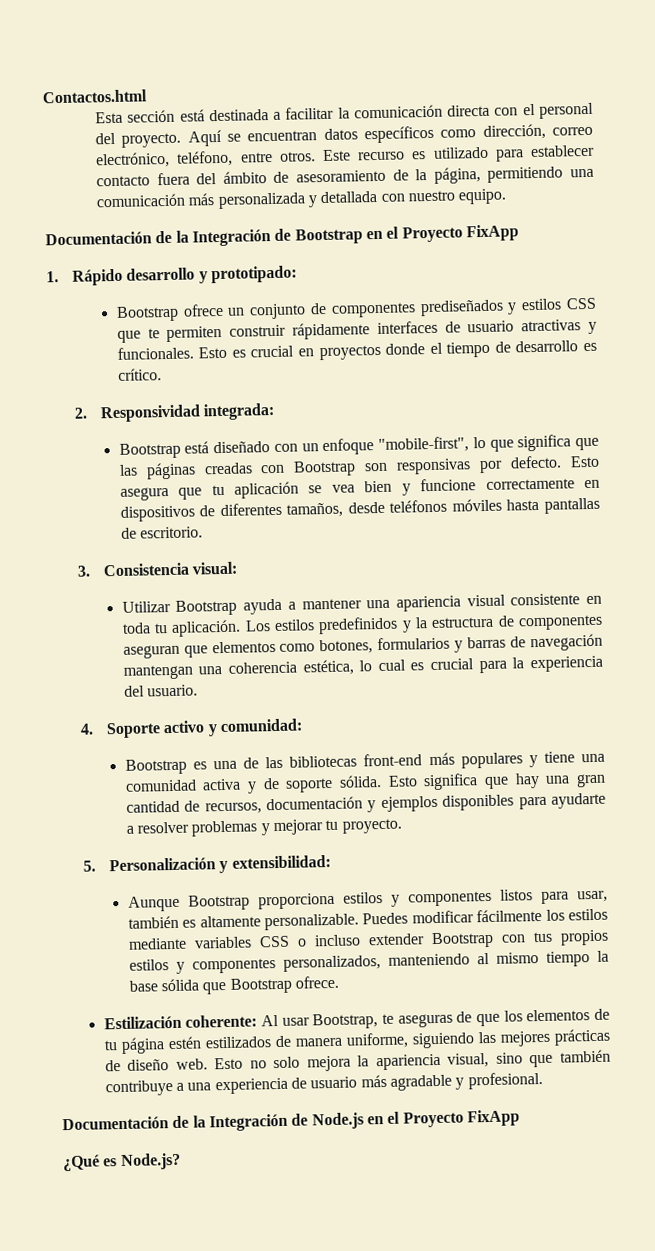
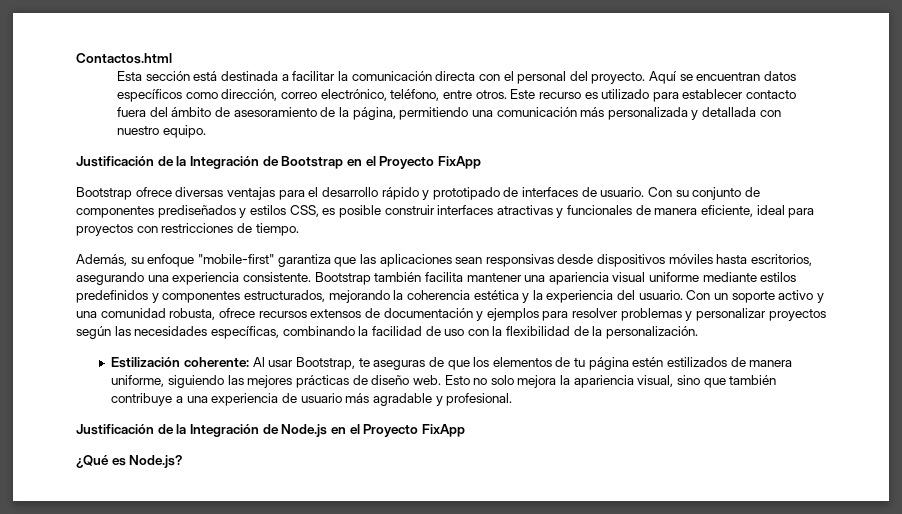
[45,231,152,246] Documentación -> [76,156,154,167] Justificación
[46,265,298,286] [115,303,246,322] 1. Rápido desarrollo y prototipado: // Bootstrap ofrece un -> [76,187,689,200] Bootstrap ofrece diversas ventajas para el desarrollo rápido y prototipado de interfaces de usuario. Con su
[565,297,597,310] [116,319,597,343] [116,340,597,361] [117,368,162,381] [74,402,276,423] [118,434,599,459] [118,455,600,480] [119,478,600,501] [119,497,600,522] [120,526,204,539] [77,561,238,577] [121,593,602,616] [121,614,604,637] [122,633,604,659] [122,655,604,680] [123,684,199,697] [80,718,303,739] [124,751,605,775] [124,773,607,794] [125,792,606,815] [125,818,402,837] [83,854,331,874] [127,889,608,912] [127,908,608,931] [127,929,609,950] [128,950,609,974] [128,975,339,995] CSS que te permiten construir rápidamente interfaces de usuario atractivas y funcionales. Esto es crucial en proyectos donde el tiempo de desarrollo es crítico. // 2. Responsividad integrada: // Bootstrap está diseñado con un enfoque "mobile-first", lo que significa que las páginas creadas con Bootstrap son responsivas por defecto. Esto asegura que tu aplicación se vea bien y funcione correctamente en dispositivos de diferentes tamaños, desde teléfonos móviles hasta pantallas de escritorio. // 3. Consistencia visual: // Utilizar Bootstrap ayuda a mantener una apariencia visual consistente en toda tu aplicación. Los estilos predefinidos y la estructura de componentes aseguran que elementos como botones, formularios y barras de navegación mantengan una coherencia estética, lo cual es crucial para la experiencia del usuario. // 4. Soporte activo y comunidad: // Bootstrap es una de las bibliotecas front-end más populares y tiene una comunidad activa y de soporte sólida. Esto significa que hay una gran cantidad de recursos, documentación y ejemplos disponibles para ayudarte a resolver problemas y mejorar tu proyecto. // 5. Personalización y extensibilidad: // Aunque Bootstrap proporciona estilos y componentes listos para usar, también es altamente personalizable. Puedes modificar fácilmente los estilos mediante variables CSS o incluso extender Bootstrap con tus propios estilos y componentes personalizados, manteniendo al mismo tiempo la base sólida que Bootstrap ofrece. -> [289,205,815,218] [76,223,299,236] [76,254,813,267] [76,272,797,285] [76,290,824,303] [76,308,826,321] [76,326,699,339] CSS, es posible construir interfaces atractivas y funcionales de manera eficiente, ideal para proyectos con restricciones de tiempo. // Además, su enfoque "mobile-first" garantiza que las aplicaciones sean responsivas desde dispositivos móviles hasta escritorios, asegurando una experiencia consistente. Bootstrap también facilita mantener una apariencia visual uniforme mediante estilos predefinidos y componentes estructurados, mejorando la coherencia estética y la experiencia del usuario. Con un soporte activo y una comunidad robusta, ofrece recursos extensos de documentación y ejemplos para resolver problemas y personalizar proyectos según las necesidades específicas, combinando la facilidad de uso con la flexibilidad de la personalización.
[62,1116,169,1131] Documentación -> [76,424,154,435] Justificación

